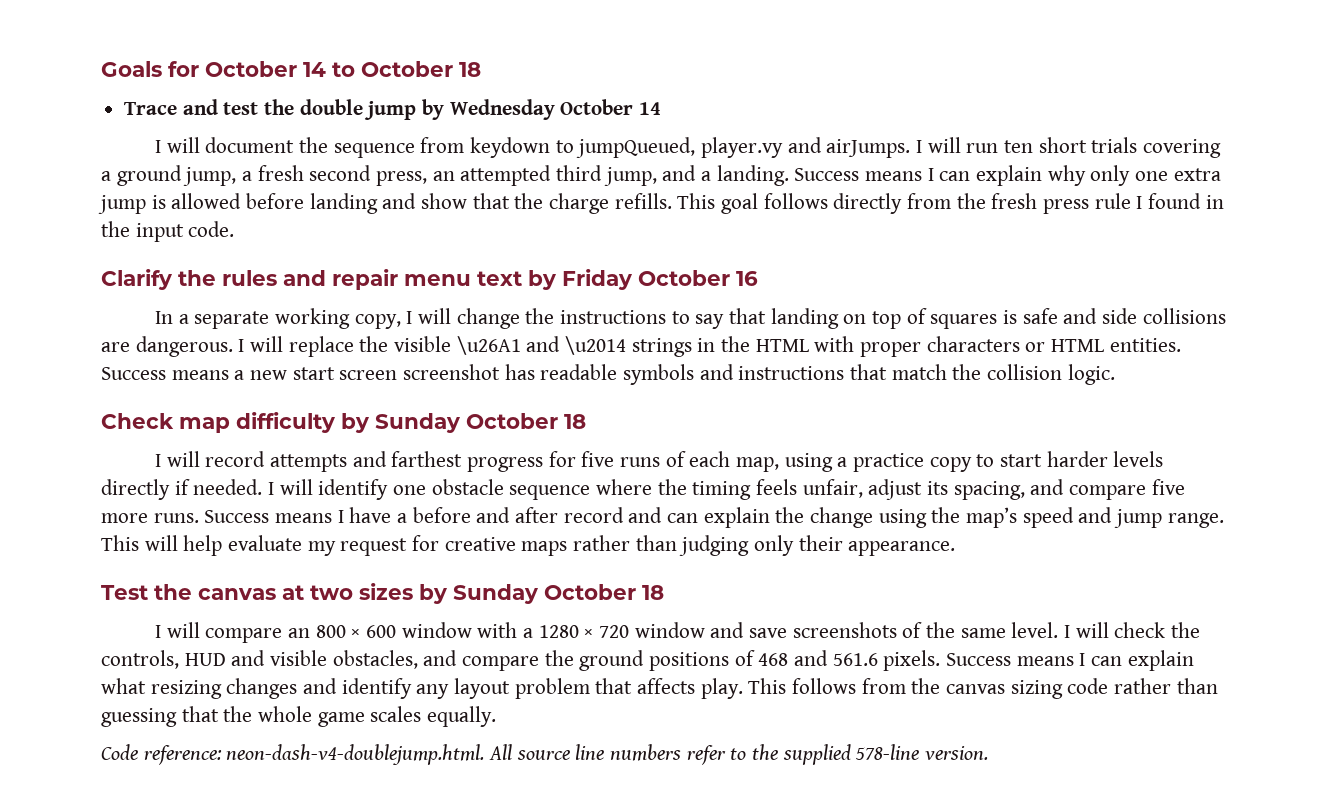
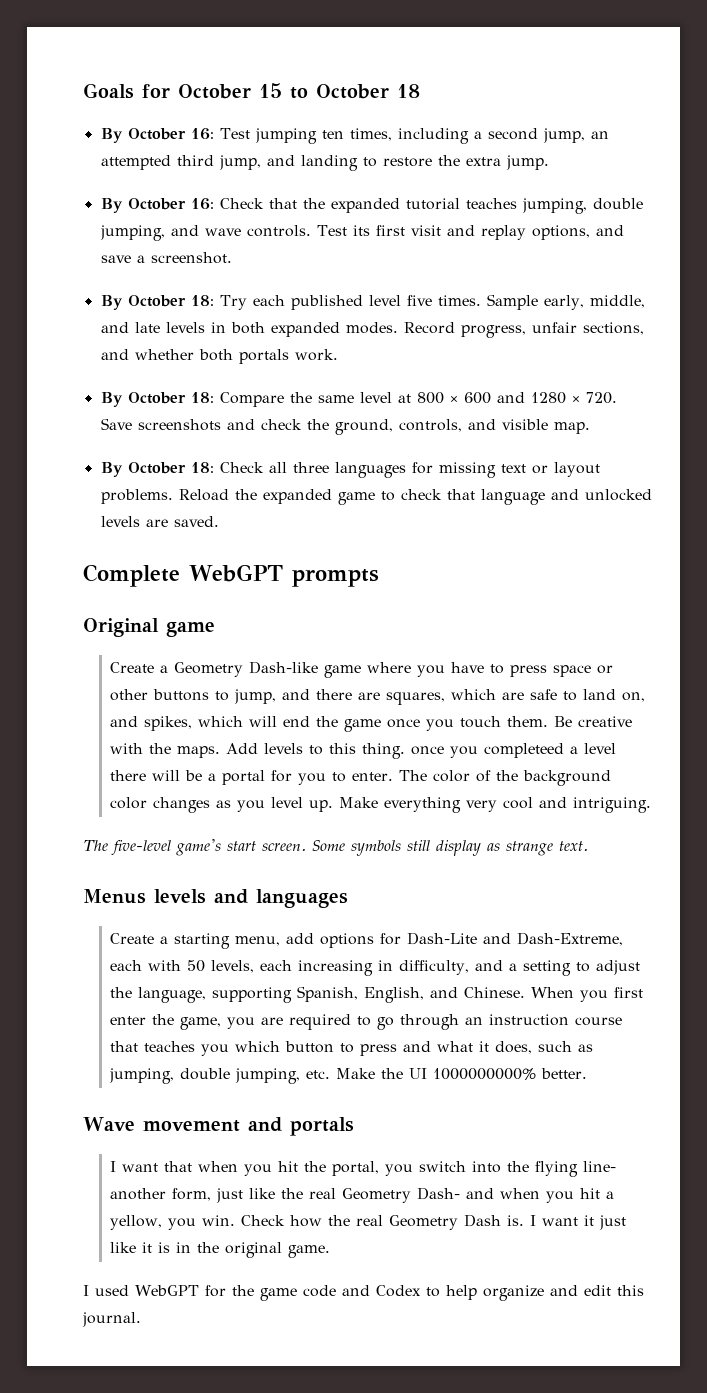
[303,62,326,77] 14 -> [259,83,282,98] 15
[124,99,662,120] [154,137,1221,158] [101,165,428,186] Trace and test the double jump by Wednesday October 14 // I will document the sequence from keydown to jumpQueued, player.vy and airJumps. I will run ten short trials covering a ground jump, a fresh second press, -> [100,128,585,144] By October 16: Test jumping ten times, including a second jump,
[701,165,1221,186] [98,193,1224,214] [101,221,235,242] [101,269,758,290] [154,308,1226,329] [101,336,1181,357] [101,364,1115,385] [101,412,586,433] [154,451,1164,472] [101,479,1185,500] [101,507,1224,528] [101,535,956,556] [101,583,664,604] [154,622,1200,643] [101,650,1194,671] [101,678,1218,699] [101,706,497,727] [101,744,989,765] a landing. Success means I can explain why only one extra jump is allowed before landing and show that the charge refills. This goal follows directly from the fresh press rule I found in the input code. // Clarify the rules and repair menu text by Friday October 16 // In a separate working copy, I will change the instructions to say that landing on top of squares is safe and side collisions are dangerous. I will replace the visible \u26A1 and \u2014 strings in the HTML with proper characters or HTML entities. Success means a new start screen screenshot has readable symbols and instructions that match the collision logic. // Check map difficulty by Sunday October 18 // I will record attempts and farthest progress for five runs of each map, using a practice copy to start harder levels directly if needed. I will identify one obstacle sequence where the timing feels unfair, adjust its spacing, and compare five more runs. Success means I have a before and after record and can explain the change using the map’s speed and jump range. This will help evaluate my request for creative maps rather than judging only their appearance. // Test the canvas at two sizes by Sunday October 18 // I will compare an 800 × 600 window with a 1280 × 720 window and save screenshots of the same level. I will check the controls, HUD and visible obstacles, and compare the ground positions of 468 and 561.6 pixels. Success means I can explain what resizing changes and identify any layout problem that affects play. This follows from the canvas sizing code rather than guessing that the whole game scales equally. // Code reference: neon-dash-v4-doublejump.html. All source line numbers refer to the supplied 578-line version. -> [300,155,549,171] [100,198,643,214] [99,225,624,241] [100,252,232,264] [100,294,645,310] [100,322,644,338] [100,349,338,364] [100,392,617,407] [100,418,590,435] [100,462,600,478] [100,489,652,505] [100,516,219,527] [83,564,379,587] [83,618,215,637] [110,661,614,678] [110,689,646,705] [110,716,633,732] [110,743,617,759] [110,770,612,786] [110,797,652,813] [83,839,588,856] [83,889,348,908] [110,932,624,949] [110,960,641,976] [110,986,644,1003] [110,1014,623,1030] [110,1041,594,1056] [109,1068,588,1084] [83,1117,354,1136] [110,1161,617,1177] [110,1187,615,1203] [110,1214,627,1230] [110,1242,331,1258] [83,1285,644,1301] [82,1312,141,1327] landing to restore the extra jump. // By October 16: Check that the expanded tutorial teaches jumping, double jumping, and wave controls. Test its first visit and replay options, and save a screenshot. // By October 18: Try each published level five times. Sample early, middle, and late levels in both expanded modes. Record progress, unfair sections, and whether both portals work. // By October 18: Compare the same level at 800 × 600 and 1280 × 720. Save screenshots and check the ground, controls, and visible map. // By October 18: Check all three languages for missing text or layout problems. Reload the expanded game to check that language and unlocked levels are saved. // Complete WebGPT prompts // Original game // Create a Geometry Dash-like game where you have to press space or other buttons to jump, and there are squares, which are safe to land on, and spikes, which will end the game once you touch them. Be creative with the maps. Add levels to this thing. once you completeed a level there will be a portal for you to enter. The color of the background color changes as you level up. Make everything very cool and intriguing. // The five-level game's start screen. Some symbols still display as strange text. // Menus levels and languages // Create a starting menu, add options for Dash-Lite and Dash-Extreme, each with 50 levels, each increasing in difficulty, and a setting to adjust the language, supporting Spanish, English, and Chinese. When you first enter the game, you are required to go through an instruction course that teaches you which button to press and what it does, such as jumping, double jumping, etc. Make the UI 1000000000% better. // Wave movement and portals // I want that when you hit the portal, you switch into the flying line- another form, just like the real Geometry Dash- and when you hit a yellow, you win. Check how the real Geometry Dash is. I want it just like it is in the original game. // I used WebGPT for the game code and Codex to help organize and edit this journal.

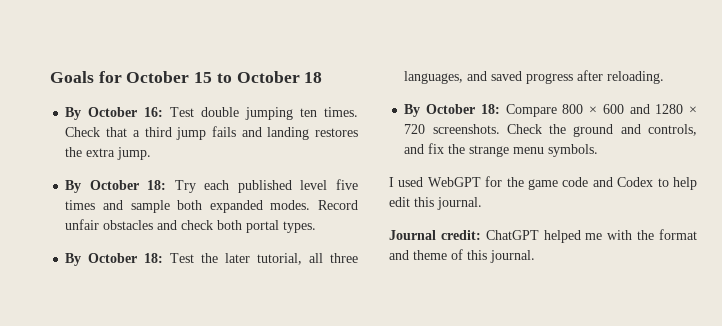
(250, 133) none -> [201,107,240,117] double
[349,128,609,144] [100,155,549,171] [100,198,643,214] [99,225,624,241] [100,252,232,264] times, including a second jump, an attempted third jump, and landing to restore the extra jump. // By October 16: Check that the expanded tutorial teaches jumping, double jumping, and wave controls. Test its first visit and replay options, and save a screenshot. -> [324,107,359,117] [65,126,358,140] [65,147,152,160] times. Check that a third jump fails and landing restores the extra jump.
[437,294,645,310] [100,322,644,338] [100,349,338,364] times. Sample early, middle, and late levels in both expanded modes. Record progress, unfair sections, and whether both portals work. -> [65,200,358,213] [65,219,317,233] [65,253,358,266] [404,70,665,84] times and sample both expanded modes. Record unfair obstacles and check both portal types. // By October 18: Test the later tutorial, all three languages, and saved progress after reloading.
[289,392,411,403] the same level at -> (557, 110) none
[585,392,617,404] [100,418,590,435] [100,462,600,478] [100,489,652,505] [100,516,219,527] [83,564,379,587] [83,618,215,637] [110,661,614,678] [110,689,646,705] [110,716,633,732] [110,743,617,759] [110,770,612,786] [110,797,652,813] [83,839,588,856] [83,889,348,908] [110,932,624,949] [110,960,641,976] [110,986,644,1003] [110,1014,623,1030] [110,1041,594,1056] [109,1068,588,1084] [83,1117,354,1136] [110,1161,617,1177] [110,1187,615,1203] [110,1214,627,1230] [110,1242,331,1258] 720. Save screenshots and check the ground, controls, and visible map. // By October 18: Check all three languages for missing text or layout problems. Reload the expanded game to check that language and unlocked levels are saved. // Complete WebGPT prompts // Original game // Create a Geometry Dash-like game where you have to press space or other buttons to jump, and there are squares, which are safe to land on, and spikes, which will end the game once you touch them. Be creative with the maps. Add levels to this thing. once you completeed a level there will be a portal for you to enter. The color of the background color changes as you level up. Make everything very cool and intriguing. // The five-level game's start screen. Some symbols still display as strange text. // Menus levels and languages // Create a starting menu, add options for Dash-Lite and Dash-Extreme, each with 50 levels, each increasing in difficulty, and a setting to adjust the language, supporting Spanish, English, and Chinese. When you first enter the game, you are required to go through an instruction course that teaches you which button to press and what it does, such as jumping, double jumping, etc. Make the UI 1000000000% better. // Wave movement and portals // I want that when you hit the portal, you switch into the flying line- another form, just like the real Geometry Dash- and when you hit a yellow, you win. Check how the real Geometry Dash is. I want it just like it is in the original game. -> [404,124,697,137] [404,143,599,157] 720 screenshots. Check the ground and controls, and fix the strange menu symbols.
[482,1285,578,1301] organize and -> (697, 183) none
(141, 1319) none -> [389,229,697,243] [389,249,535,263] // Journal credit: ChatGPT helped me with the format and theme of this journal.

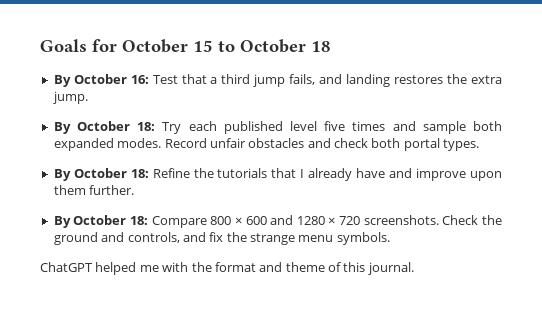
[201,107,359,120] [65,127,101,137] double jumping ten times. Check -> (178, 79) none
[211,126,236,137] fails -> [289,74,316,85] fails,
[170,253,358,265] [404,70,665,84] Test the later tutorial, all three languages, and saved progress after reloading. -> [152,168,502,181] [53,185,135,195] Refine the tutorials that I already have and improve upon them further.
[389,176,697,190] [389,197,482,210] [389,230,481,240] I used WebGPT for the game code and Codex to help edit this journal. // Journal credit: -> (390, 238) none

